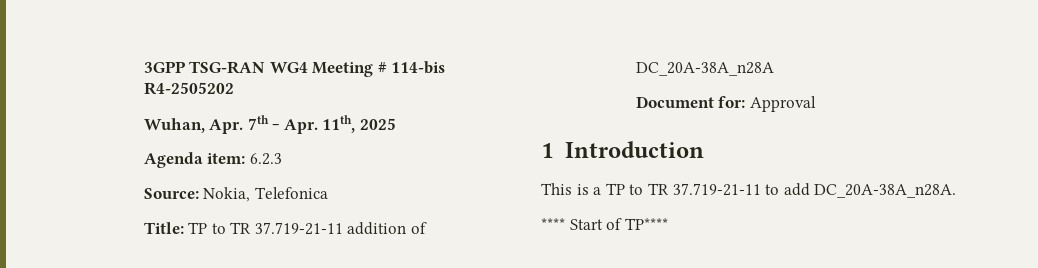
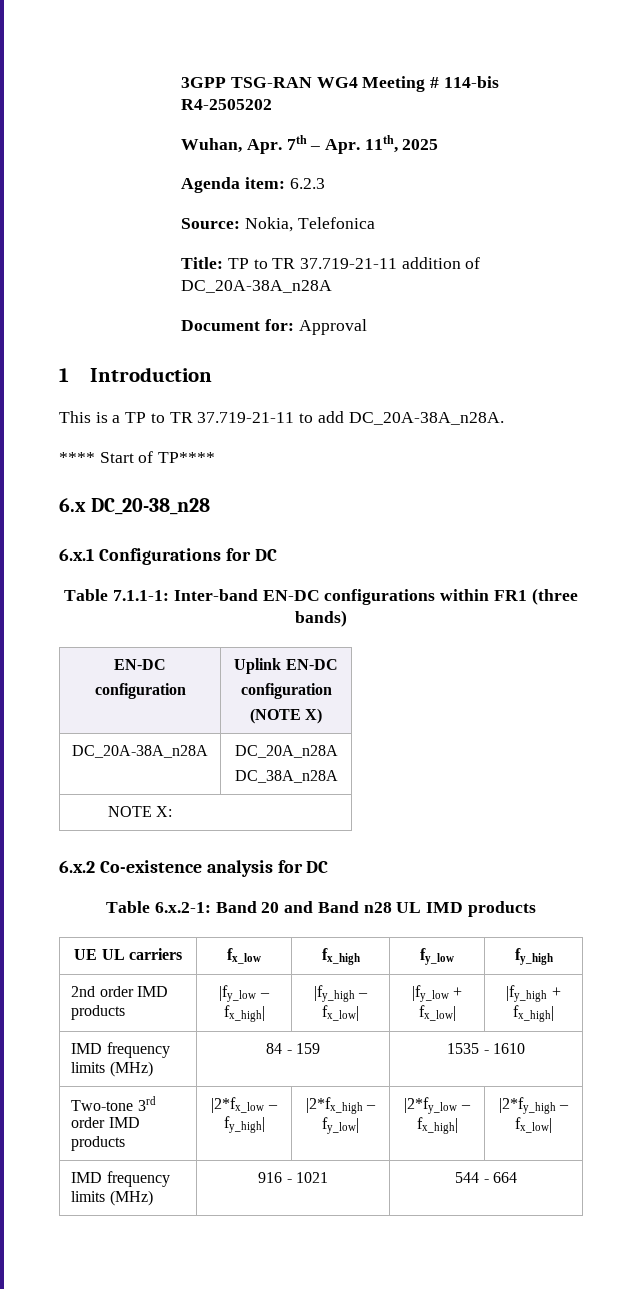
(668, 224) none -> [59,498,211,515] [59,548,277,565] [64,588,578,605] [295,610,347,627] [114,659,166,670] [94,683,186,699] [234,658,338,674] [240,683,332,699] [249,708,323,724] [72,745,208,758] [234,745,338,758] [234,770,338,783] [108,806,173,817] [59,860,329,877] [106,901,536,917] [74,948,182,960] [227,948,261,964] [321,948,360,965] [420,948,454,965] [514,948,553,965] [71,986,169,997] [71,1005,126,1020] [219,985,270,1002] [223,1005,265,1022] [313,985,369,1002] [322,1005,359,1021] [411,985,463,1002] [418,1005,456,1021] [506,985,561,1002] [513,1005,554,1022] [71,1042,170,1058] [71,1061,153,1077] [266,1043,320,1054] [447,1043,525,1054] [71,1096,156,1111] [71,1117,140,1128] [71,1136,126,1151] [211,1097,278,1113] [223,1116,265,1133] [305,1097,377,1114] [322,1117,359,1134] [404,1097,471,1114] [416,1117,458,1134] [498,1097,570,1114] [515,1117,552,1133] [71,1171,170,1187] [71,1190,153,1206] [258,1172,328,1183] [455,1172,517,1183] // 6.x DC_20-38_n28 // 6.x.1 Configurations for DC // Table 7.1.1-1: Inter-band EN-DC configurations within FR1 (three bands) // EN-DC // configuration | Uplink EN-DC // configuration // (NOTE X) // DC_20A-38A_n28A | DC_20A_n28A // DC_38A_n28A // NOTE X: // 6.x.2 Co-existence analysis for DC // Table 6.x.2-1: Band 20 and Band n28 UL IMD products // UE UL carriers | fx_low | fx_high | fy_low | fy_high // 2nd order IMD products | |fy_low – fx_high| | |fy_high – fx_low| | |fy_low + fx_low| | |fy_high + fx_high| // IMD frequency limits (MHz) | 84 - 159 | 1535 - 1610 // Two-tone 3rd order IMD products | |2*fx_low – fy_high| | |2*fx_high – fy_low| | |2*fy_low – fx_high| | |2*fy_high – fx_low| // IMD frequency limits (MHz) | 916 - 1021 | 544 - 664

